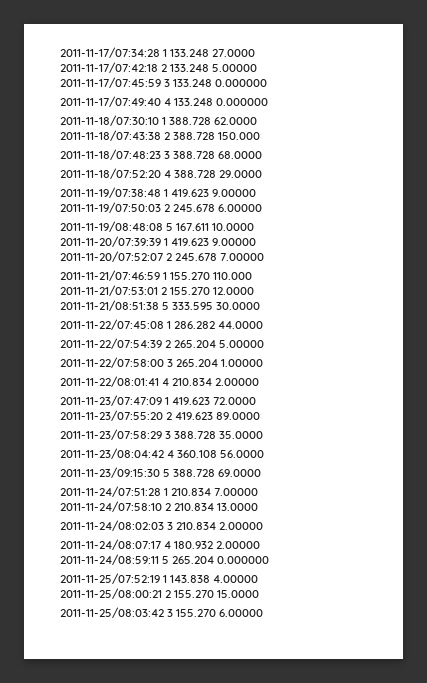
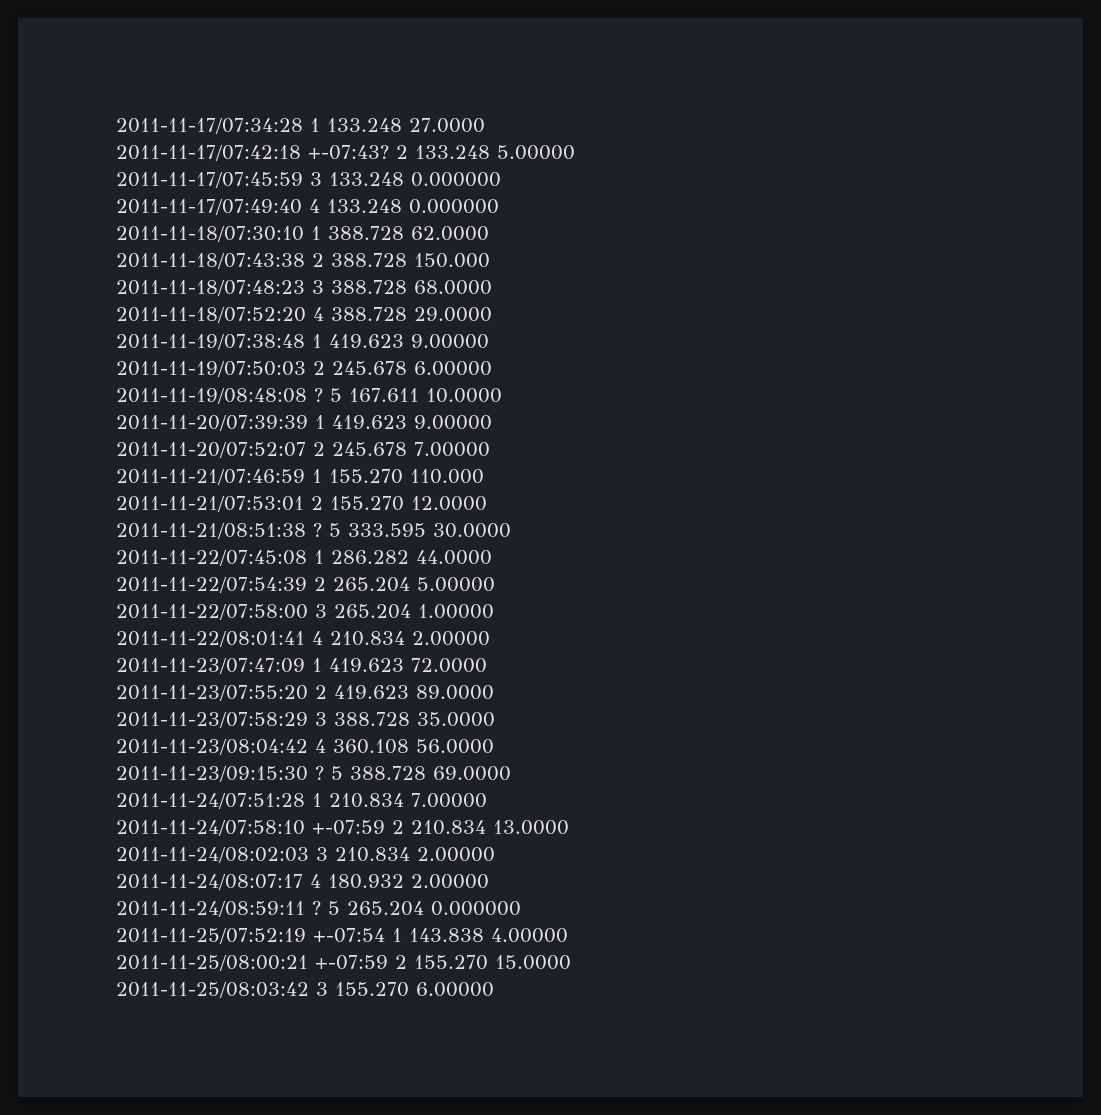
(158, 67) none -> [308,145,389,160] +-07:43?
(163, 226) none -> [314,388,323,402] ?
(159, 305) none -> [313,523,322,537] ?
(160, 472) none -> [315,766,324,780] ?
(162, 506) none -> [312,820,385,835] +-07:59
(159, 559) none -> [312,901,321,915] ?
(160, 578) none -> [313,928,385,943] +-07:54
(162, 593) none -> [315,955,388,970] +-07:59

